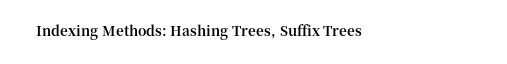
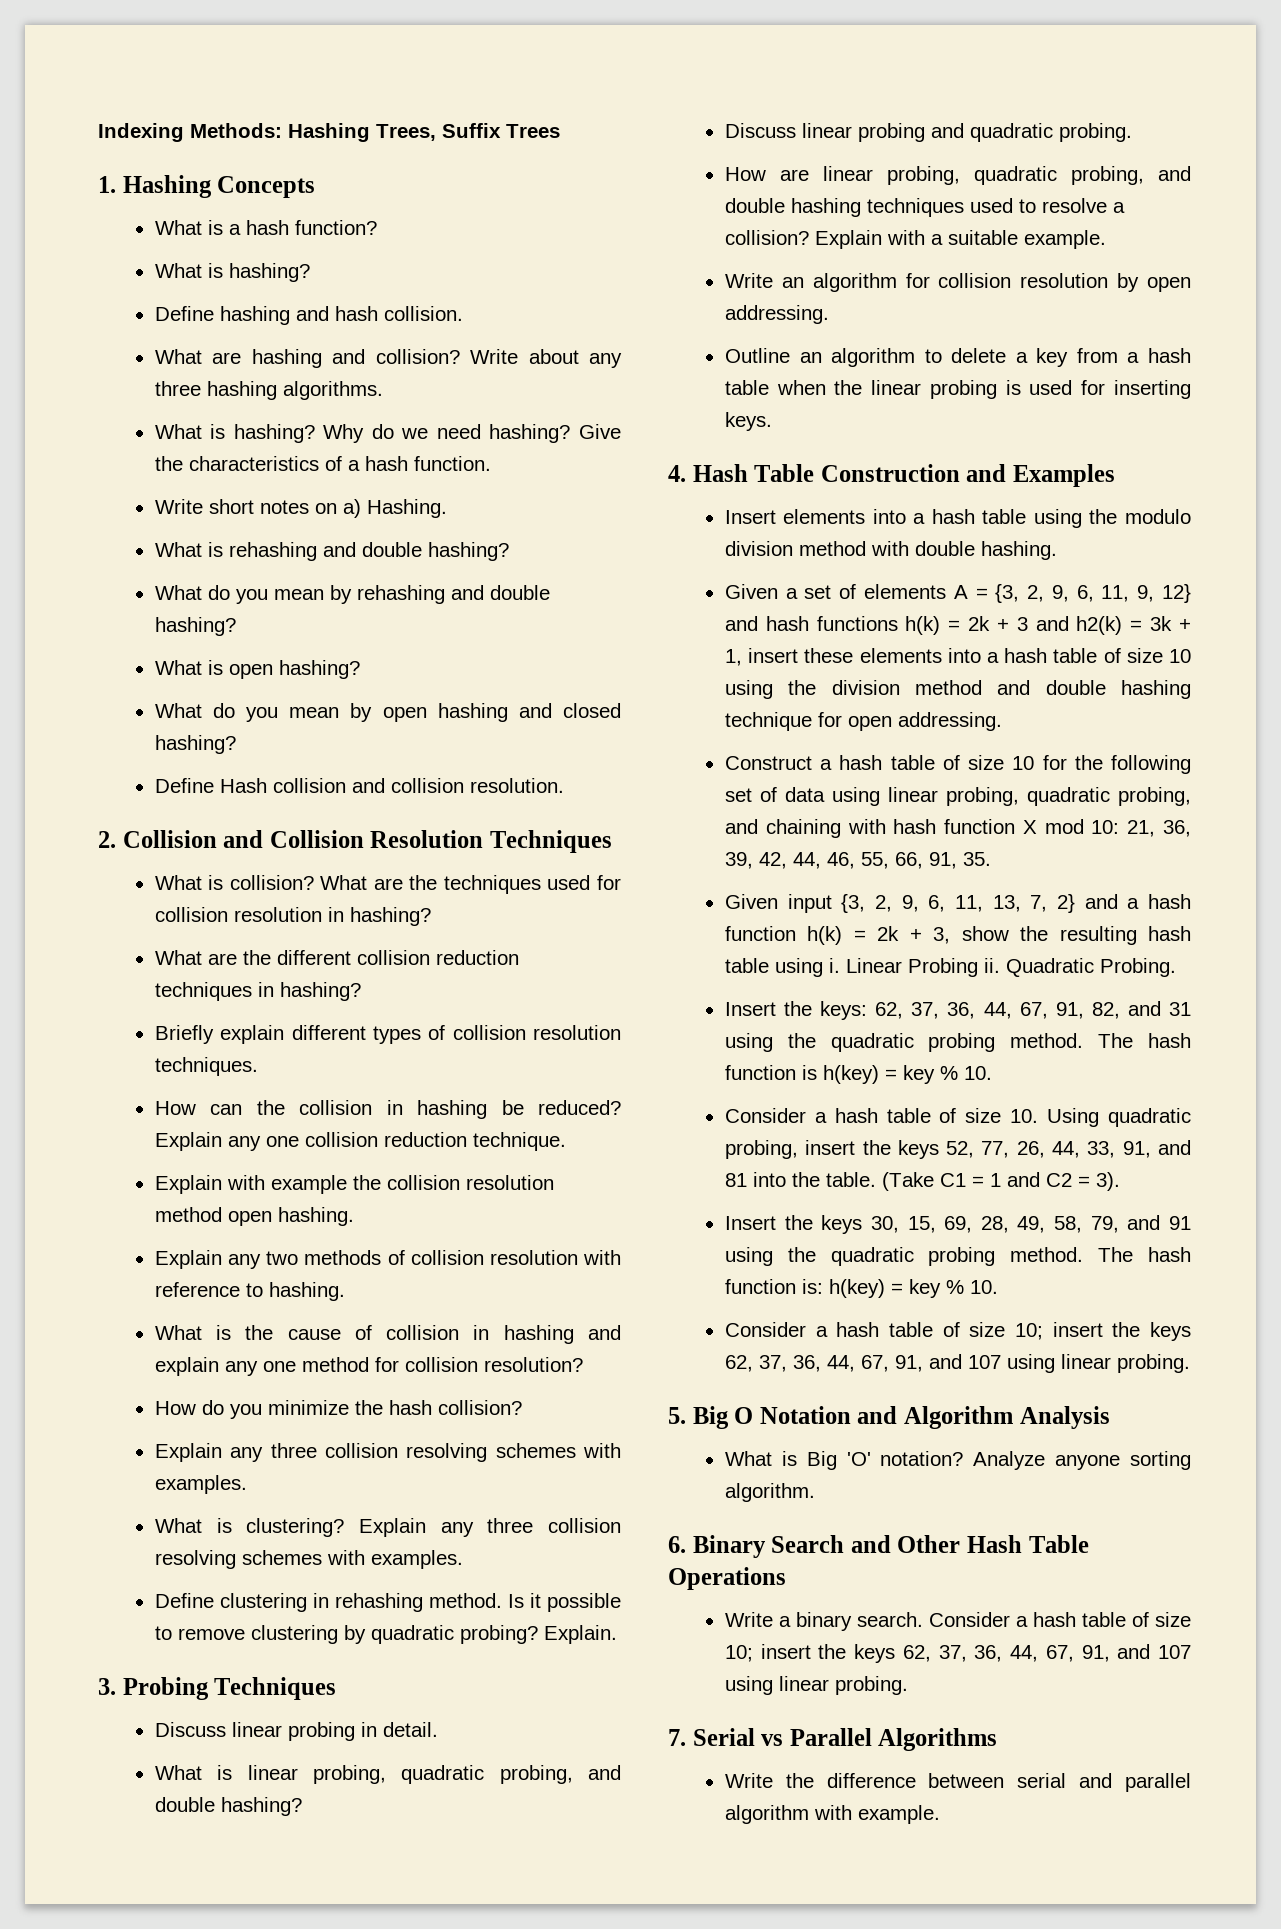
(363, 31) none -> [98,175,316,198] [154,220,377,235] [154,263,310,282] [154,306,463,325] [154,349,622,368] [154,381,383,400] [154,424,621,443] [154,456,491,471] [154,499,447,518] [154,542,509,561] [154,585,550,604] [154,617,236,636] [154,660,360,679] [154,703,621,722] [154,735,236,754] [154,778,564,793] [98,830,613,853] [154,875,621,894] [154,907,431,926] [154,950,519,965] [154,982,361,1001] [154,1025,621,1044] [154,1057,258,1076] [154,1100,621,1119] [154,1132,566,1151] [154,1175,554,1194] [154,1207,354,1226] [154,1250,622,1269] [154,1282,345,1301] [154,1325,621,1344] [154,1357,583,1376] [154,1400,522,1419] [154,1443,621,1462] [154,1475,247,1494] [154,1518,621,1537] [154,1550,463,1569] [154,1593,621,1612] [154,1625,617,1644] [98,1677,337,1700] [154,1722,438,1741] [154,1765,621,1784] [154,1797,302,1816] [724,123,1132,142] [724,166,1191,185] [724,198,1125,217] [724,230,1106,249] [724,273,1191,292] [724,305,829,324] [724,348,1191,367] [724,380,1191,399] [724,412,772,431] [668,464,1116,487] [724,509,1191,528] [724,541,1057,560] [724,584,1191,603] [724,616,1192,635] [724,648,1191,666] [724,680,1191,699] [724,712,1002,731] [724,755,1191,774] [724,787,1191,806] [724,819,1191,838] [724,852,991,869] [724,894,1191,913] [724,926,1191,945] [724,958,1176,977] [724,1001,1192,1020] [724,1033,1191,1052] [724,1065,992,1084] [724,1108,1191,1127] [724,1140,1192,1159] [724,1172,1120,1191] [724,1215,1191,1234] [724,1247,1191,1266] [724,1279,998,1298] [724,1322,1191,1341] [724,1354,1190,1373] [668,1406,1110,1429] [724,1451,1191,1470] [724,1483,815,1502] [668,1535,1089,1558] [668,1567,786,1590] [724,1612,1191,1631] [724,1644,1191,1663] [724,1676,908,1695] [668,1728,998,1751] [724,1773,1191,1792] [724,1805,940,1824] // 1. Hashing Concepts // What is a hash function? // What is hashing? // Define hashing and hash collision. // What are hashing and collision? Write about any three hashing algorithms. // What is hashing? Why do we need hashing? Give the characteristics of a hash function. // Write short notes on a) Hashing. // What is rehashing and double hashing? // What do you mean by rehashing and double hashing? // What is open hashing? // What do you mean by open hashing and closed hashing? // Define Hash collision and collision resolution. // 2. Collision and Collision Resolution Techniques // What is collision? What are the techniques used for collision resolution in hashing? // What are the different collision reduction techniques in hashing? // Briefly explain different types of collision resolution techniques. // How can the collision in hashing be reduced? Explain any one collision reduction technique. // Explain with example the collision resolution method open hashing. // Explain any two methods of collision resolution with reference to hashing. // What is the cause of collision in hashing and explain any one method for collision resolution? // How do you minimize the hash collision? // Explain any three collision resolving schemes with examples. // What is clustering? Explain any three collision resolving schemes with examples. // Define clustering in rehashing method. Is it possible to remove clustering by quadratic probing? Explain. // 3. Probing Techniques // Discuss linear probing in detail. // What is linear probing, quadratic probing, and double hashing? // Discuss linear probing and quadratic probing. // How are linear probing, quadratic probing, and double hashing techniques used to resolve a collision? Explain with a suitable example. // Write an algorithm for collision resolution by open addressing. // Outline an algorithm to delete a key from a hash table when the linear probing is used for inserting keys. // 4. Hash Table Construction and Examples // Insert elements into a hash table using the modulo division method with double hashing. // Given a set of elements A = {3, 2, 9, 6, 11, 9, 12} and hash functions h(k) = 2k + 3 and h2(k) = 3k + 1, insert these elements into a hash table of size 10 using the division method and double hashing technique for open addressing. // Construct a hash table of size 10 for the following set of data using linear probing, quadratic probing, and chaining with hash function X mod 10: 21, 36, 39, 42, 44, 46, 55, 66, 91, 35. // Given input {3, 2, 9, 6, 11, 13, 7, 2} and a hash function h(k) = 2k + 3, show the resulting hash table using i. Linear Probing ii. Quadratic Probing. // Insert the keys: 62, 37, 36, 44, 67, 91, 82, and 31 using the quadratic probing method. The hash function is h(key) = key % 10. // Consider a hash table of size 10. Using quadratic probing, insert the keys 52, 77, 26, 44, 33, 91, and 81 into the table. (Take C1 = 1 and C2 = 3). // Insert the keys 30, 15, 69, 28, 49, 58, 79, and 91 using the quadratic probing method. The hash function is: h(key) = key % 10. // Consider a hash table of size 10; insert the keys 62, 37, 36, 44, 67, 91, and 107 using linear probing. // 5. Big O Notation and Algorithm Analysis // What is Big 'O' notation? Analyze anyone sorting algorithm. // 6. Binary Search and Other Hash Table Operations // Write a binary search. Consider a hash table of size 10; insert the keys 62, 37, 36, 44, 67, 91, and 107 using linear probing. // 7. Serial vs Parallel Algorithms // Write the difference between serial and parallel algorithm with example.

